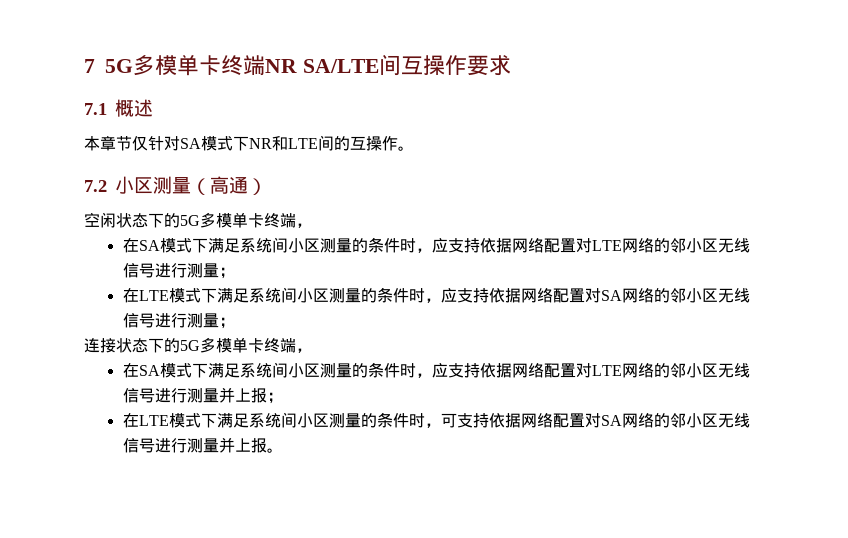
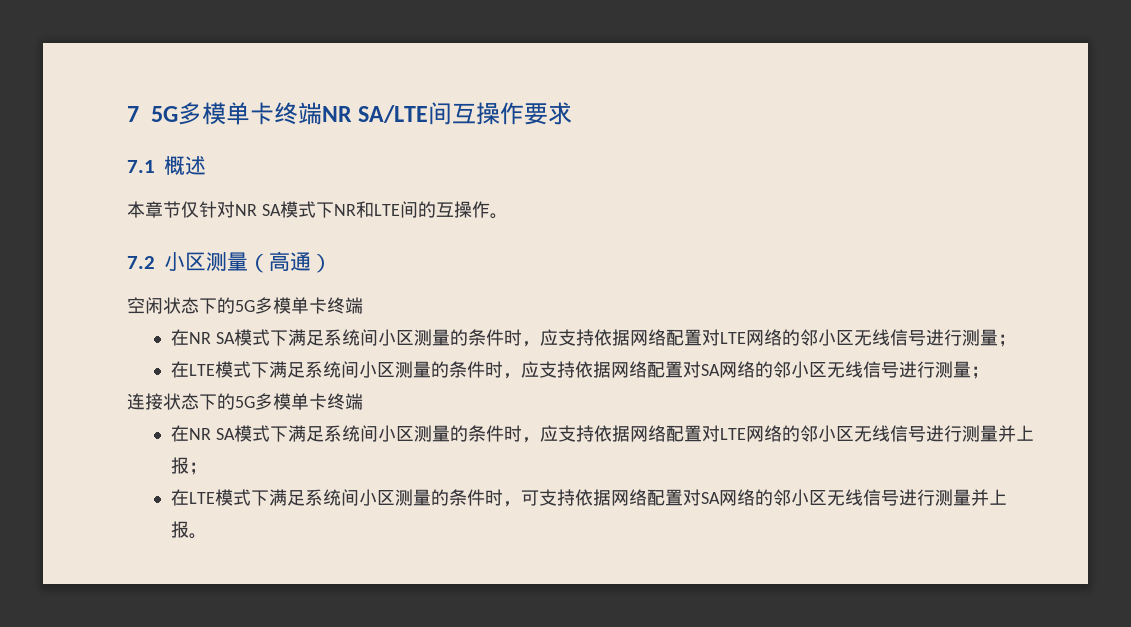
(180, 143) none -> [235,204,257,216] NR
[296,223,312,228] [122,238,139,253] ， // 在 -> [170,329,211,346] // 在NR
[296,348,312,353] [122,363,139,378] ， // 在 -> [170,425,211,442] // 在NR

